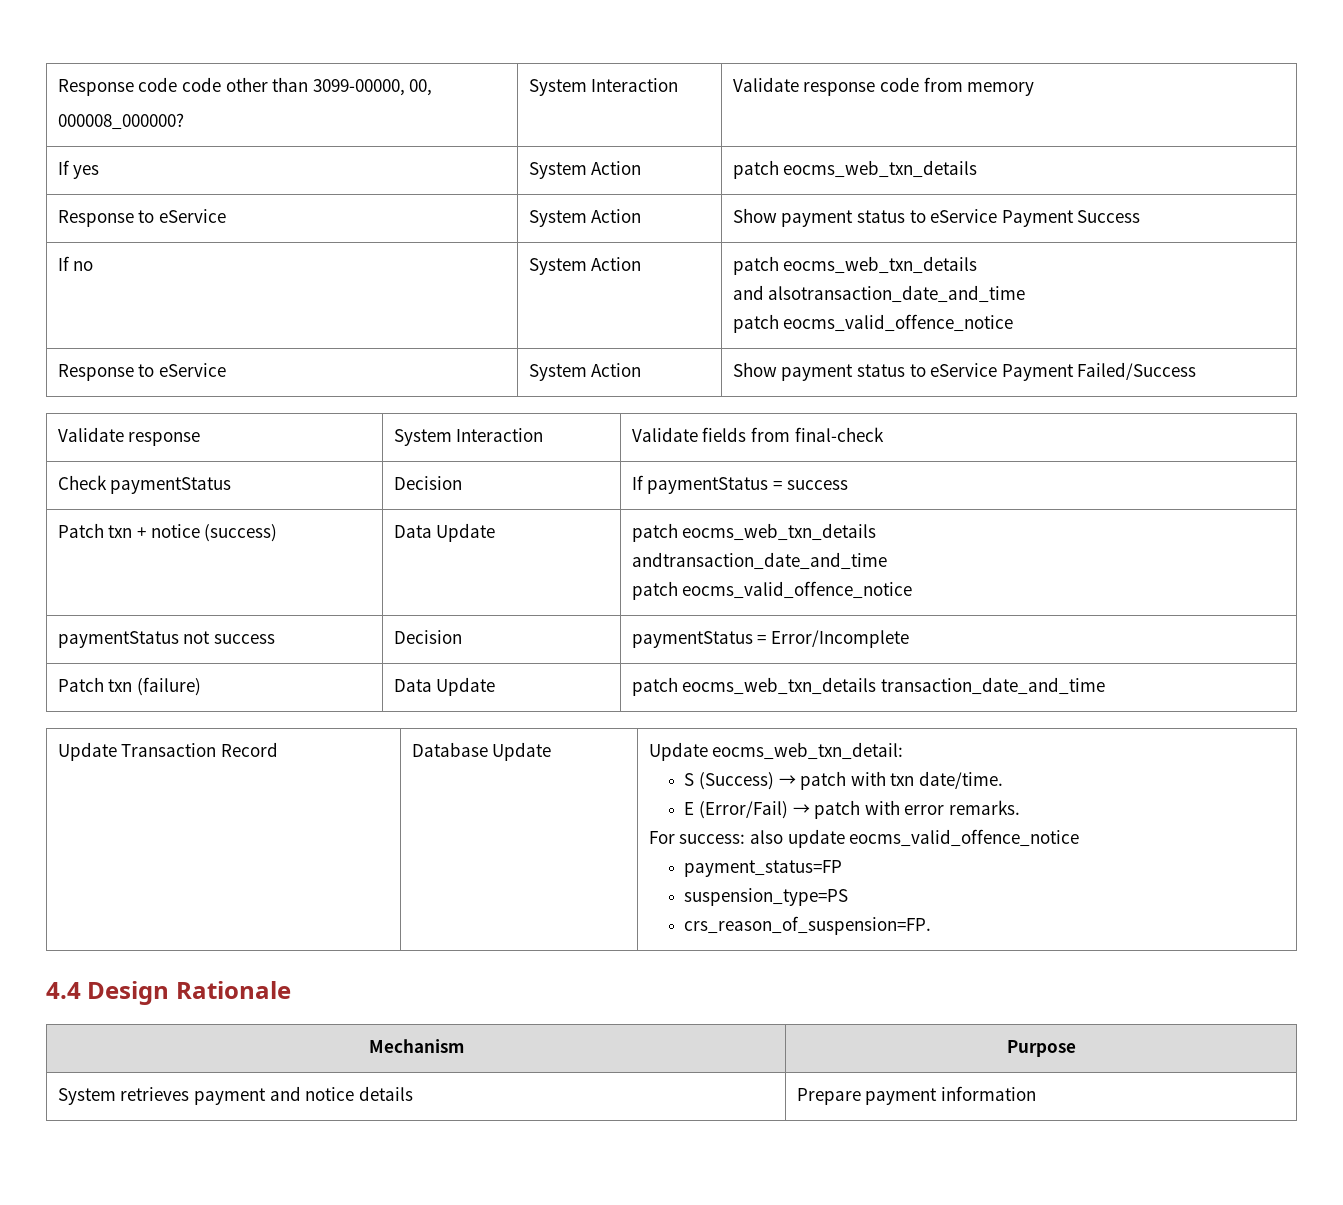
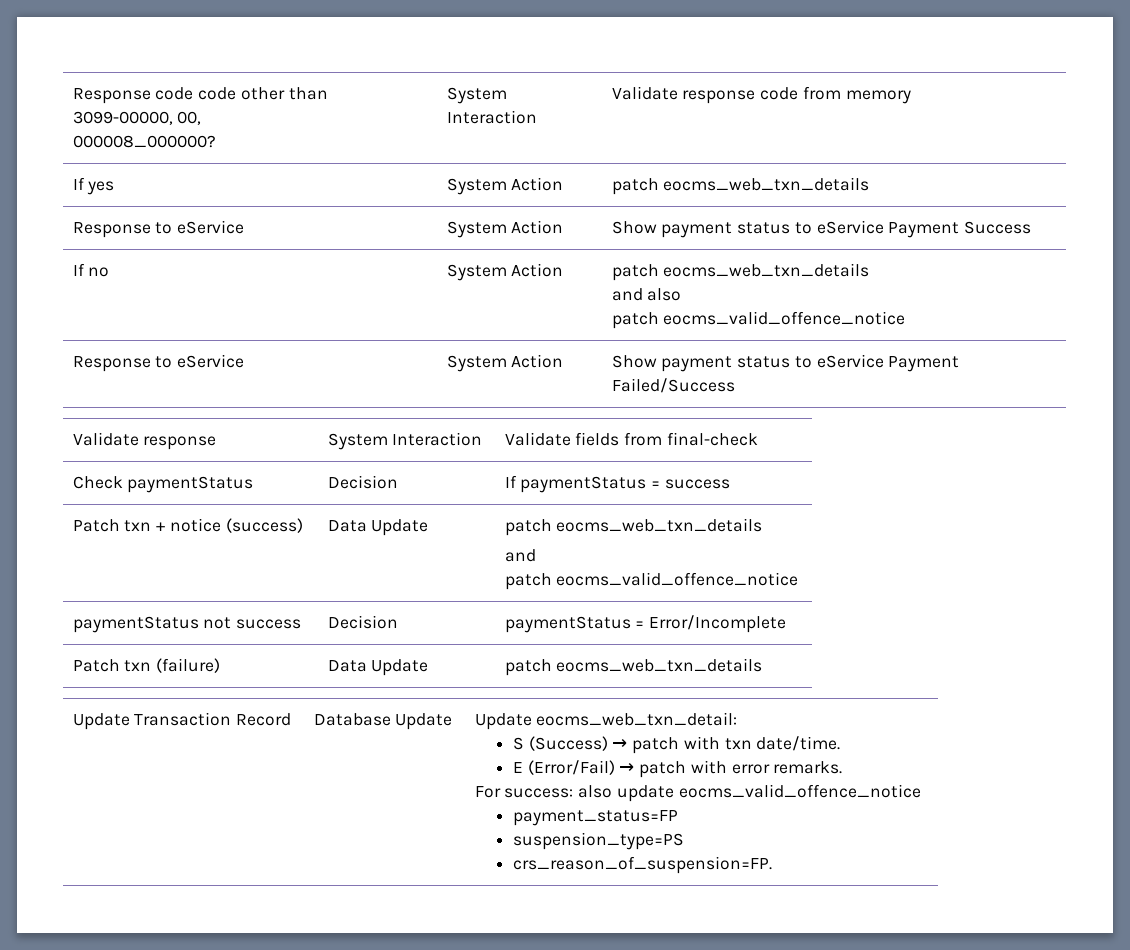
[768,285,1026,303] alsotransaction_date_and_time -> [647,288,682,301] also
[631,552,887,570] andtransaction_date_and_time -> [504,549,536,562] and
[881,677,1106,695] transaction_date_and_time -> (763, 665) none
[46,981,291,1005] [368,1039,464,1053] [1006,1040,1076,1057] [57,1086,413,1105] [796,1086,1037,1105] // 4.4 Design Rationale // Mechanism | Purpose // System retrieves payment and notice details | Prepare payment information -> (773, 865) none

